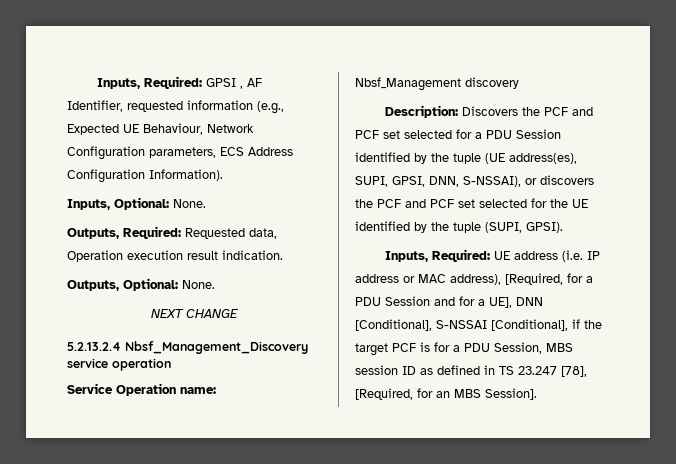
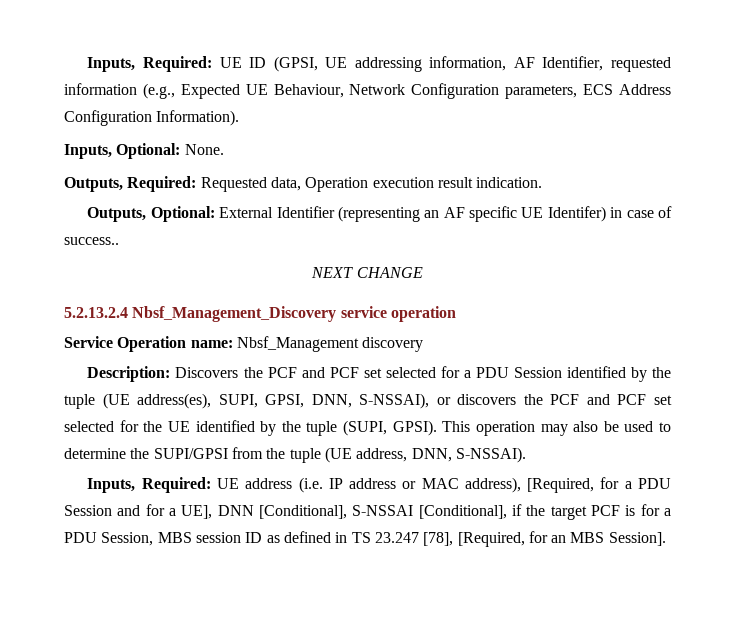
[97,76,244,89] Inputs, Required: GPSI , -> [87,56,507,72] Inputs, Required: UE ID (GPSI, UE addressing information,
[182,280,215,289] None. -> [219,206,672,222] [64,237,119,245] External Identifier (representing an AF specific UE Identifer) in case of success..
(563, 227) none -> [442,421,671,436] [64,447,526,463] This operation may also be used to determine the SUPI/GPSI from the tuple (UE address, DNN, S-NSSAI).

